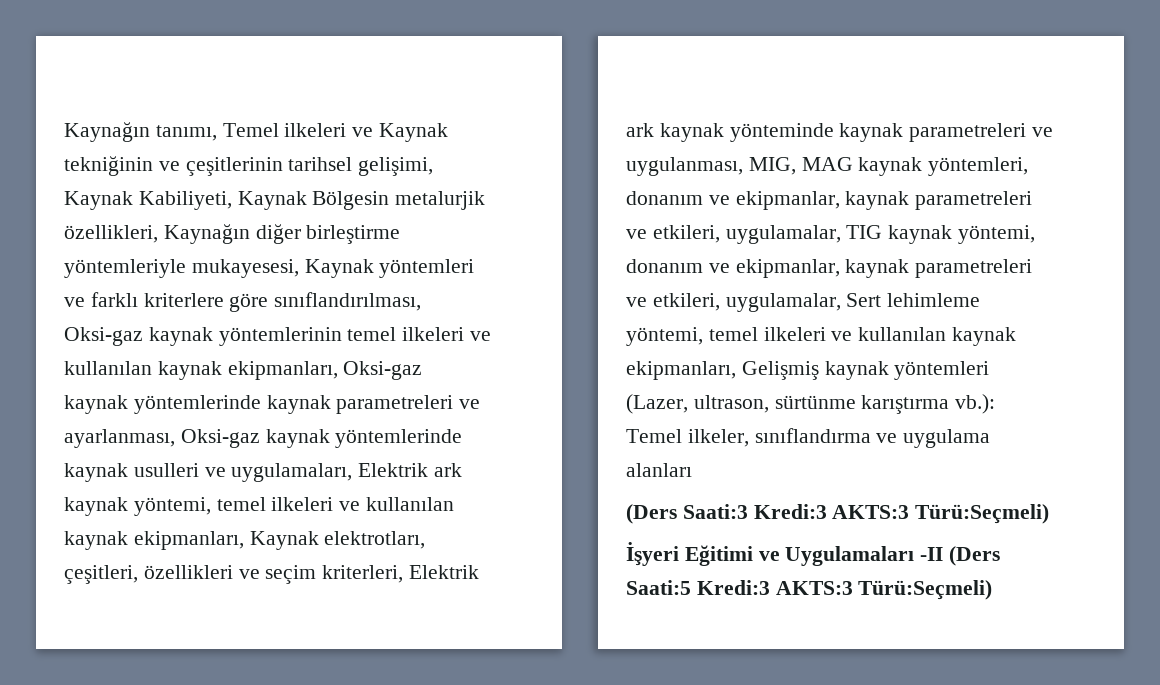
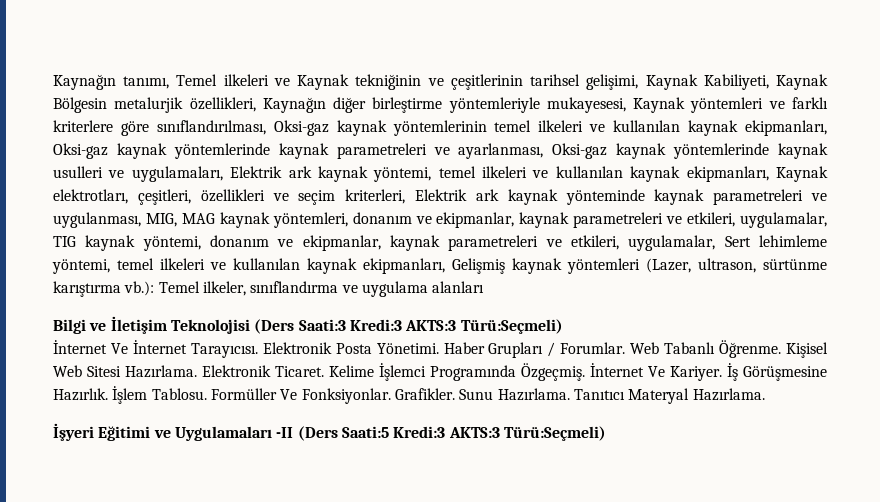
(692, 470) none -> [53,316,250,334] Bilgi ve İletişim Teknolojisi
(1050, 514) none -> [53,340,829,358] [53,363,827,381] [53,386,765,404] // İnternet Ve İnternet Tarayıcısı. Elektronik Posta Yönetimi. Haber Grupları / Forumlar. Web Tabanlı Öğrenme. Kişisel Web Sitesi Hazırlama. Elektronik Ticaret. Kelime İşlemci Programında Özgeçmiş. İnternet Ve Kariyer. İş Görüşmesine Hazırlık. İşlem Tablosu. Formüller Ve Fonksiyonlar. Grafikler. Sunu Hazırlama. Tanıtıcı Materyal Hazırlama.

